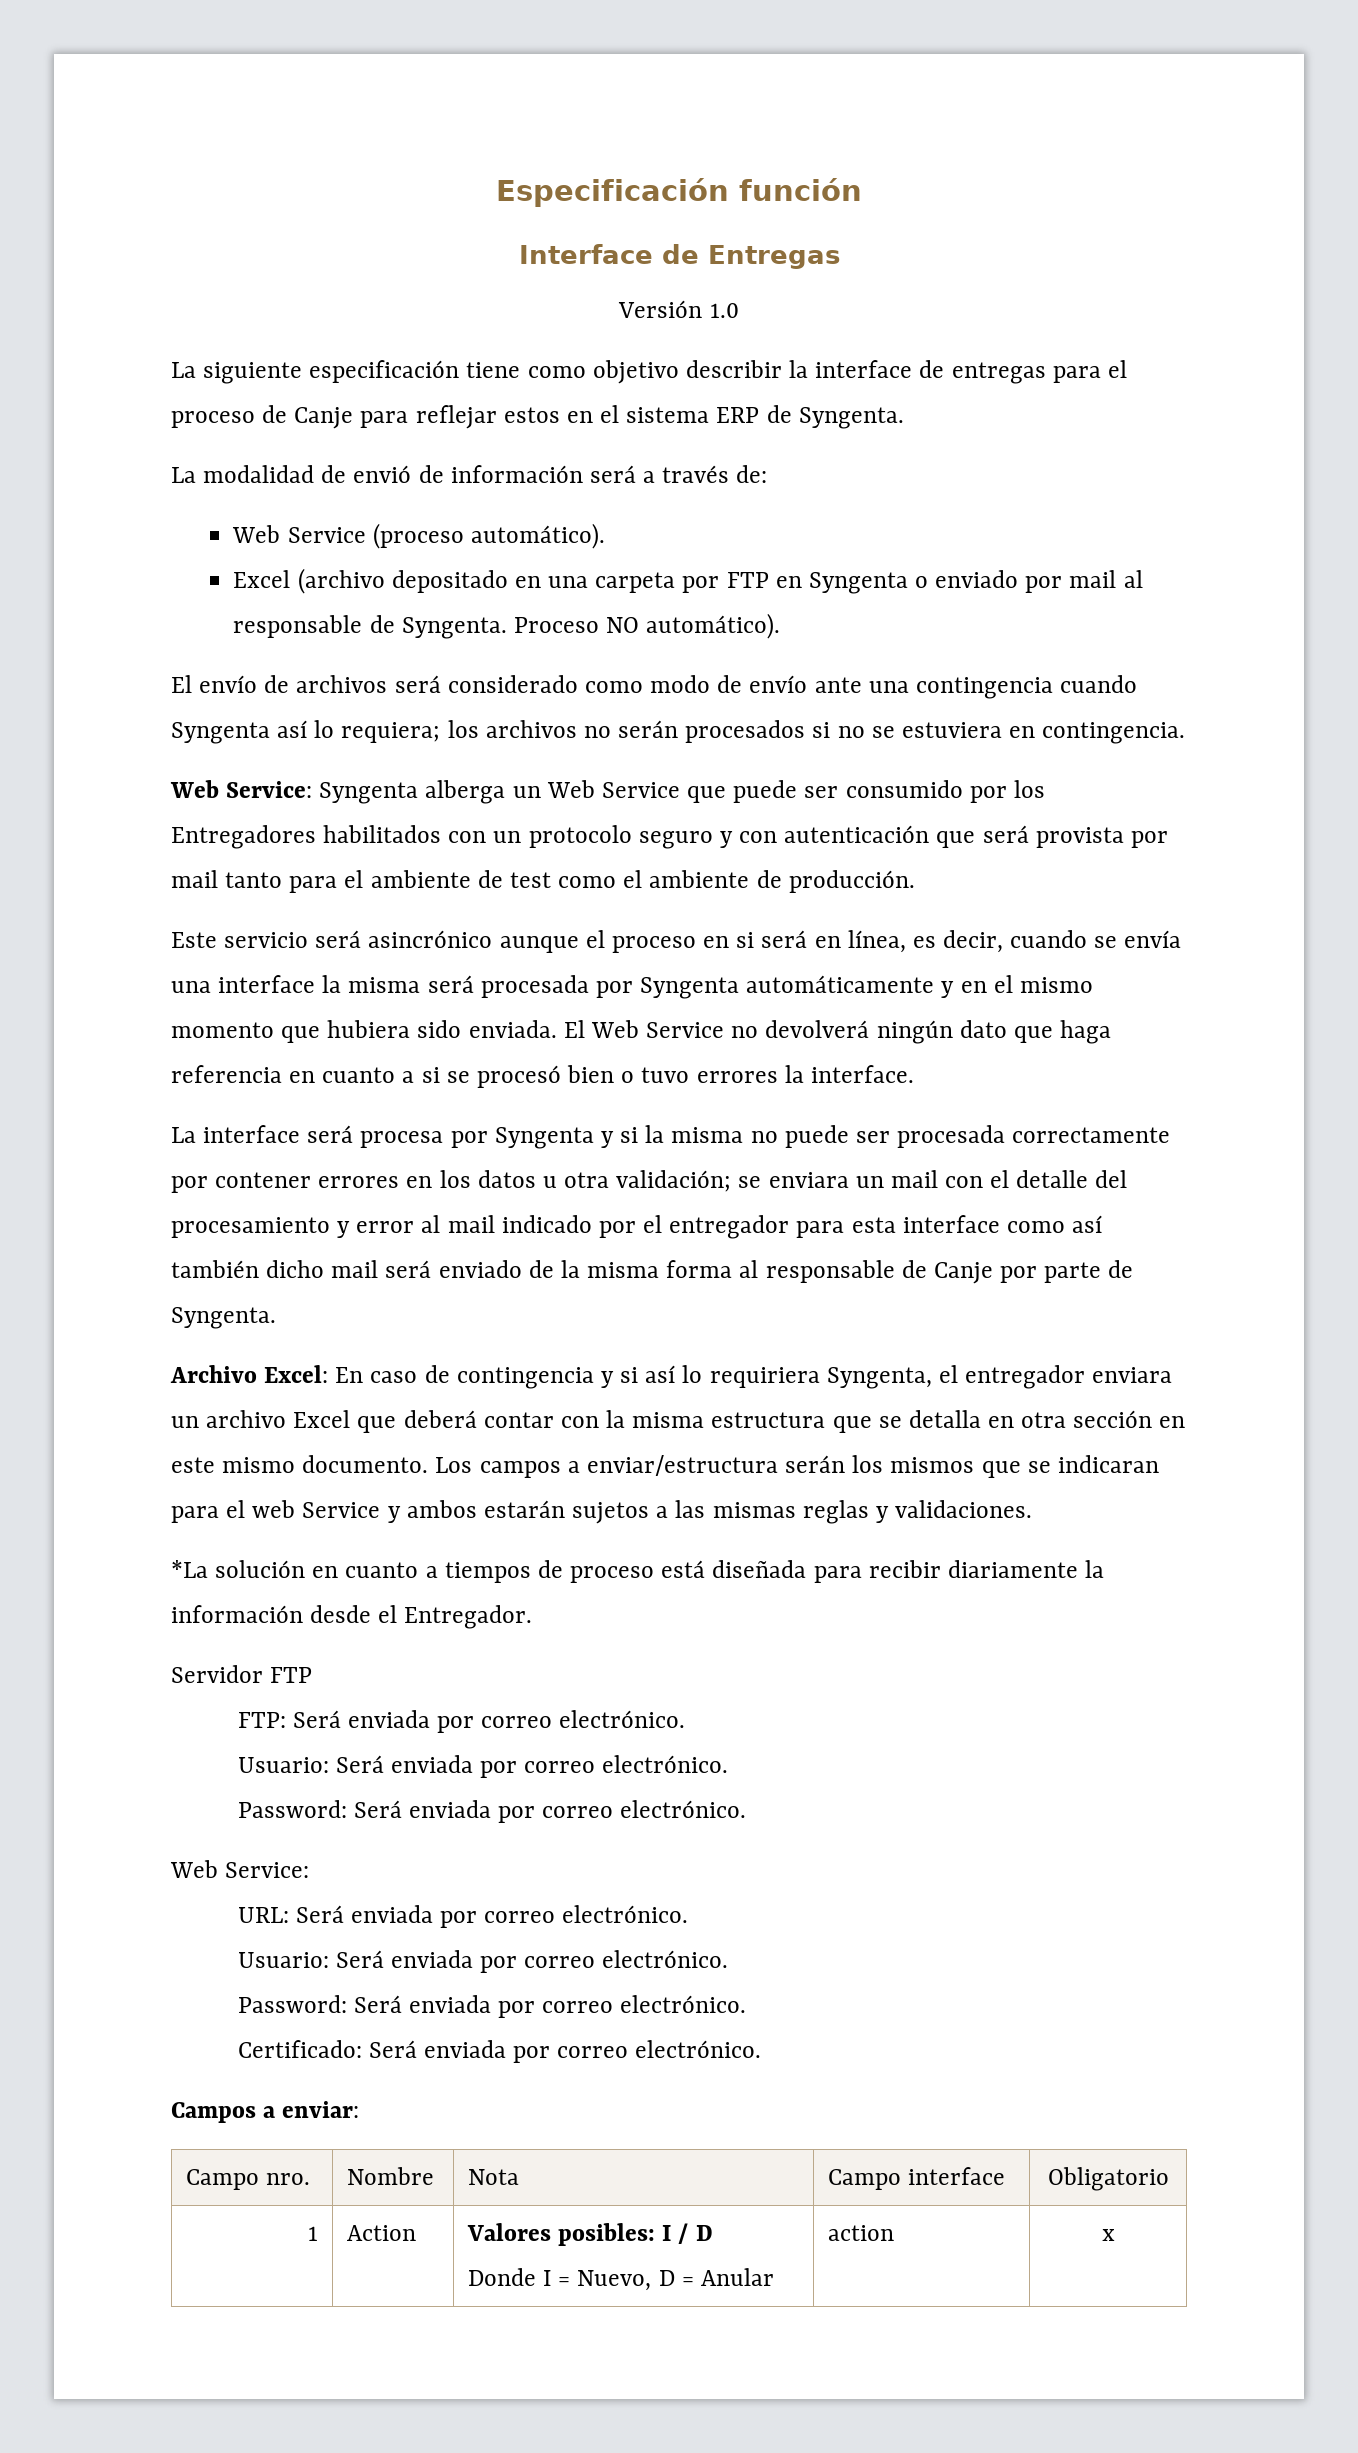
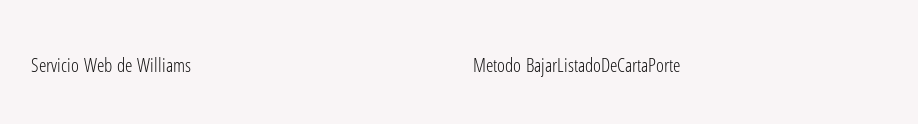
[496,178,862,207] [518,244,840,269] [618,300,739,318] [171,360,1127,384] [171,405,904,429] [171,465,768,483] [232,523,605,549] [233,568,1143,594] [233,613,781,639] [171,675,1138,699] [171,720,1186,744] [170,780,1045,804] [171,825,1168,849] [171,870,915,893] [171,930,1182,953] [171,975,1093,999] [171,1020,1112,1044] [171,1065,914,1088] [171,1125,1171,1149] [171,1170,1128,1193] [171,1215,1103,1239] [171,1260,1134,1284] [171,1307,276,1329] [170,1365,1173,1389] [171,1410,1186,1433] [171,1455,1159,1478] [171,1500,1033,1524] [171,1560,1105,1583] [171,1605,533,1629] [171,1665,313,1683] [237,1710,686,1733] [237,1755,729,1778] [237,1800,747,1823] [170,1860,310,1878] [237,1905,689,1928] [237,1950,729,1973] [237,1995,747,2018] [237,2040,762,2063] [171,2101,360,2123] [185,2169,311,2190] [346,2167,434,2185] [467,2169,519,2185] [827,2167,1006,2190] [1047,2167,1169,2191] [308,2226,319,2241] [346,2225,416,2241] [466,2223,713,2246] [467,2268,774,2291] [827,2225,894,2241] [1101,2229,1115,2241] Especificación función // Interface de Entregas // Versión 1.0 // La siguiente especificación tiene como objetivo describir la interface de entregas para el proceso de Canje para reflejar estos en el sistema ERP de Syngenta. // La modalidad de envió de información será a través de: // Web Service (proceso automático). // Excel (archivo depositado en una carpeta por FTP en Syngenta o enviado por mail al responsable de Syngenta. Proceso NO automático). // El envío de archivos será considerado como modo de envío ante una contingencia cuando Syngenta así lo requiera; los archivos no serán procesados si no se estuviera en contingencia. // Web Service: Syngenta alberga un Web Service que puede ser consumido por los Entregadores habilitados con un protocolo seguro y con autenticación que será provista por mail tanto para el ambiente de test como el ambiente de producción. // Este servicio será asincrónico aunque el proceso en si será en línea, es decir, cuando se envía una interface la misma será procesada por Syngenta automáticamente y en el mismo momento que hubiera sido enviada. El Web Service no devolverá ningún dato que haga referencia en cuanto a si se procesó bien o tuvo errores la interface. // La interface será procesa por Syngenta y si la misma no puede ser procesada correctamente por contener errores en los datos u otra validación; se enviara un mail con el detalle del procesamiento y error al mail indicado por el entregador para esta interface como así también dicho mail será enviado de la misma forma al responsable de Canje por parte de Syngenta. // Archivo Excel: En caso de contingencia y si así lo requiriera Syngenta, el entregador enviara un archivo Excel que deberá contar con la misma estructura que se detalla en otra sección en este mismo documento. Los campos a enviar/estructura serán los mismos que se indicaran para el web Service y ambos estarán sujetos a las mismas reglas y validaciones. // *La solución en cuanto a tiempos de proceso está diseñada para recibir diariamente la información desde el Entregador. // Servidor FTP // FTP: Será enviada por correo electrónico. // Usuario: Será enviada por correo electrónico. // Password: Será enviada por correo electrónico. // Web Service: // URL: Será enviada por correo electrónico. // Usuario: Será enviada por correo electrónico. // Password: Será enviada por correo electrónico. // Certificado: Será enviada por correo electrónico. // Campos a enviar: // Campo nro. | Nombre | Nota | Campo interface | Obligatorio // 1 | Action | Valores posibles: I / D // Donde I = Nuevo, D = Anular | action | x -> [31,57,191,72] [473,57,680,77] Servicio Web de Williams // Metodo BajarListadoDeCartaPorte

